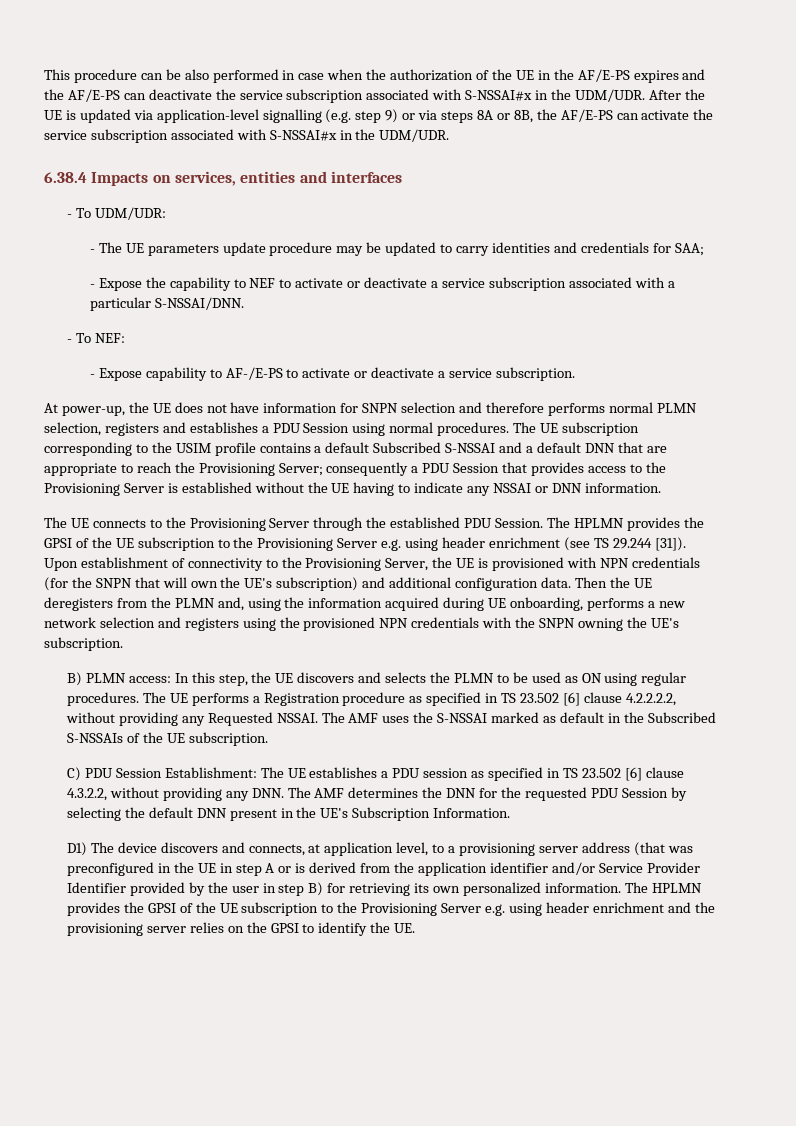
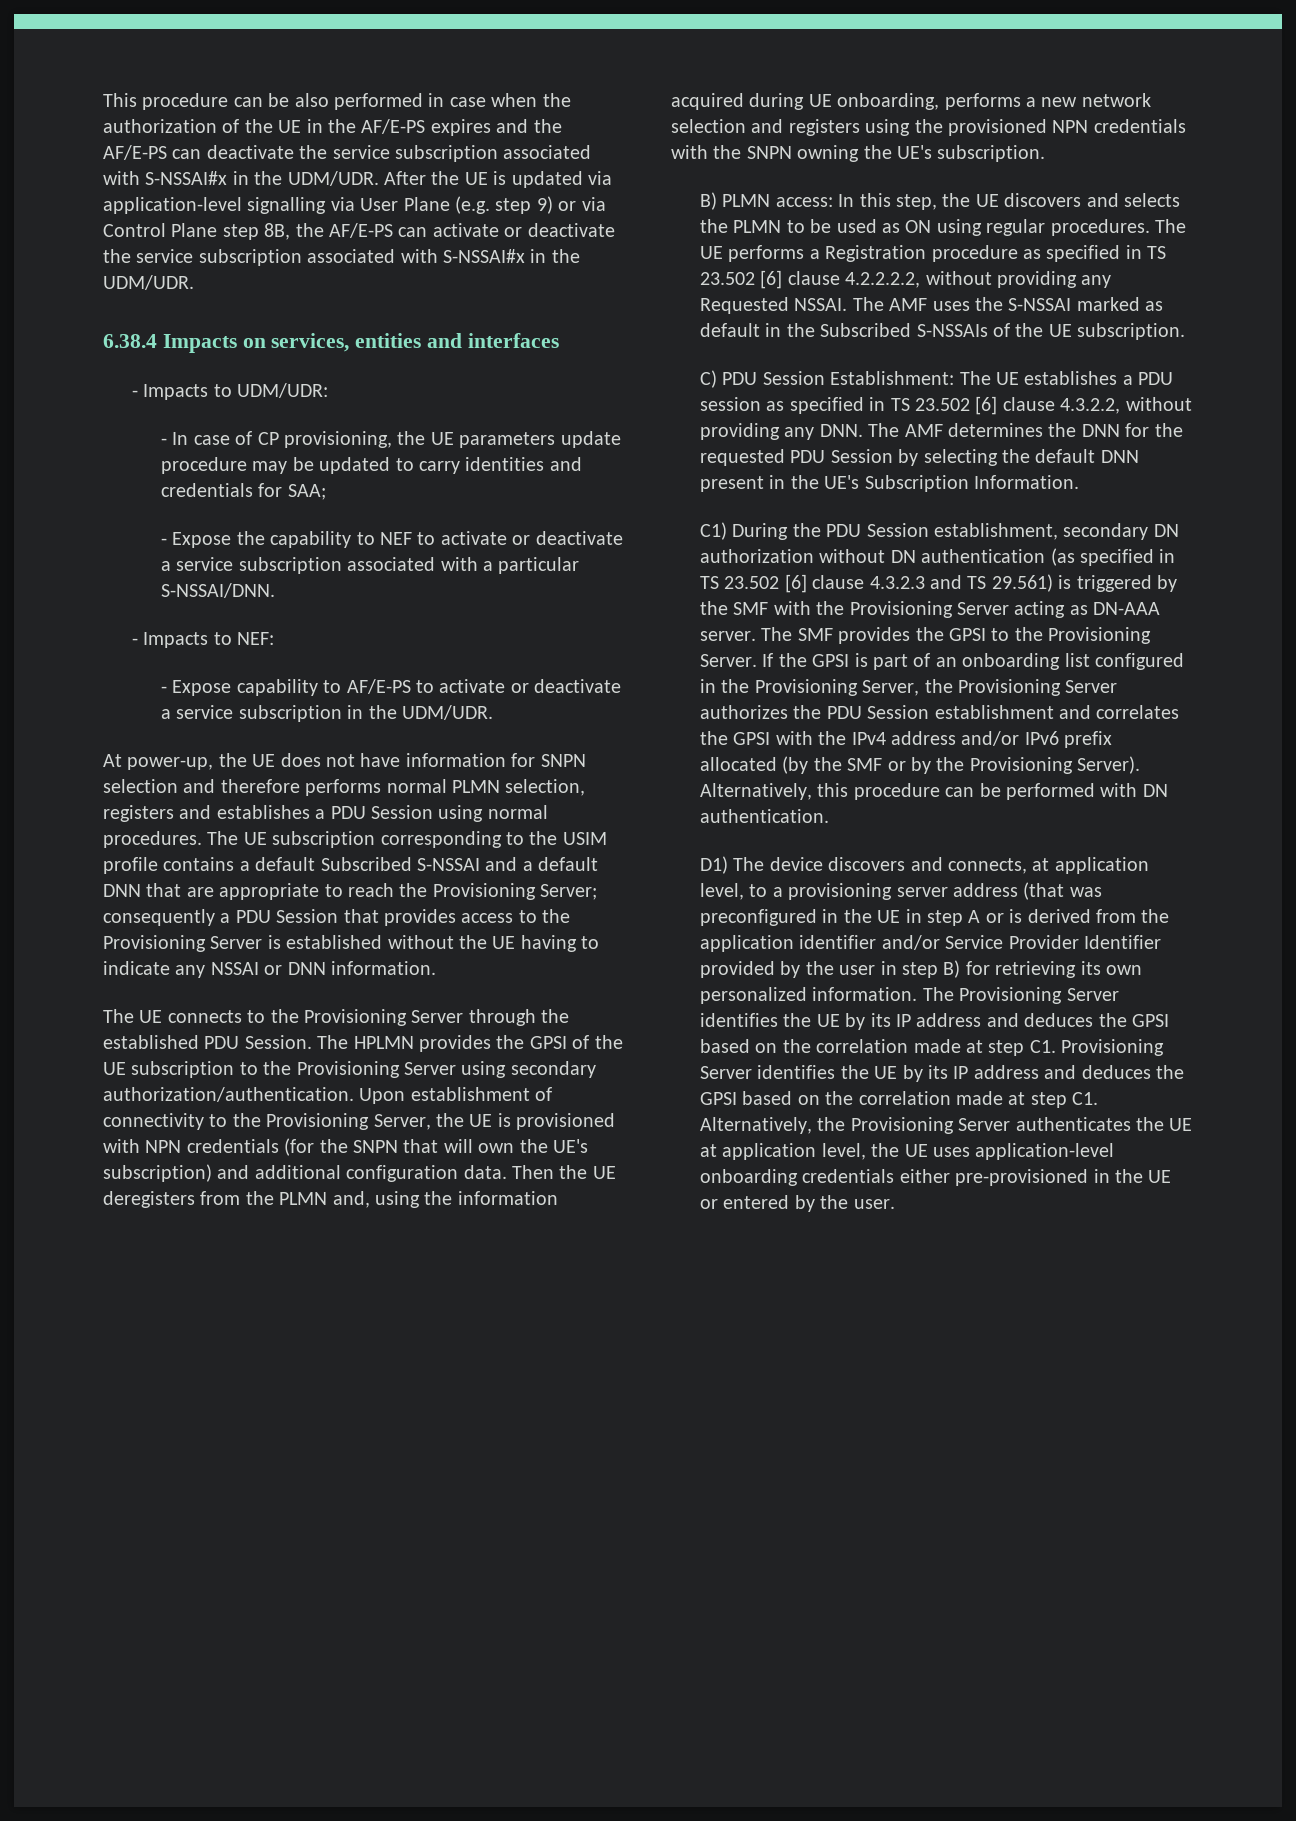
(322, 116) none -> [330,197,450,211] via User Plane
[441,110,510,123] steps 8A or -> [103,223,259,240] Control Plane step
(690, 115) none -> [504,223,615,237] or deactivate
[75,208,91,218] To -> [143,384,232,400] Impacts to
[98,242,122,253] The -> [172,431,426,448] In case of CP provisioning, the
[75,333,91,343] To -> [143,632,232,648] Impacts to
[225,367,575,381] AF-/E-PS to activate or deactivate a service subscription. -> [346,679,622,694] [161,705,494,722] AF/E-PS to activate or deactivate a service subscription in the UDM/UDR.
[381,537,686,551] e.g. using header enrichment (see TS 29.244 [31]). -> [461,1061,596,1078] [103,1087,354,1102] using secondary authorization/authentication.
(511, 813) none -> [700,522,1179,540] [700,548,1176,566] [700,574,1178,593] [700,601,1161,618] [700,627,1152,644] [700,653,1185,670] [700,679,1118,696] [700,705,1180,719] [700,731,1113,748] [700,756,1141,774] [700,783,1168,800] [700,809,830,823] // C1) During the PDU Session establishment, secondary DN authorization without DN authentication (as specified in TS 23.502 [6] clause 4.3.2.3 and TS 29.561) is triggered by the SMF with the Provisioning Server acting as DN-AAA server. The SMF provides the GPSI to the Provisioning Server. If the GPSI is part of an onboarding list configured in the Provisioning Server, the Provisioning Server authorizes the PDU Session establishment and correlates the GPSI with the IPv4 address and/or IPv6 prefix allocated (by the SMF or by the Provisioning Server). Alternatively, this procedure can be performed with DN authentication.
[651,883,702,893] [66,902,715,916] [66,922,416,936] HPLMN provides the GPSI of the UE subscription to the Provisioning Server e.g. using header enrichment and the provisioning server relies on the GPSI to identify the UE. -> [959,987,1119,1004] [700,1013,1170,1030] [700,1039,1165,1056] [700,1065,1185,1082] [700,1091,1099,1108] [700,1117,1193,1134] [700,1143,1115,1160] [700,1169,1172,1186] [700,1195,895,1212] Provisioning Server identifies the UE by its IP address and deduces the GPSI based on the correlation made at step C1. Provisioning Server identifies the UE by its IP address and deduces the GPSI based on the correlation made at step C1. Alternatively, the Provisioning Server authenticates the UE at application level, the UE uses application-level onboarding credentials either pre-provisioned in the UE or entered by the user.

